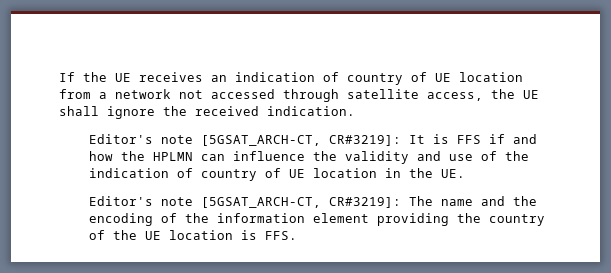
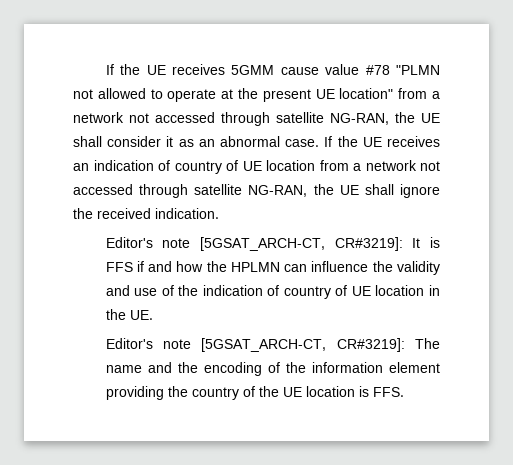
[59,72,203,82] If the UE receives -> [105,64,440,75] [73,88,441,102] [73,112,440,126] [73,136,440,147] If the UE receives 5GMM cause value #78 "PLMN not allowed to operate at the present UE location" from a network not accessed through satellite NG-RAN, the UE shall consider it as an abnormal case. If the UE receives
[427,92,483,101] access, -> [248,185,308,197] NG-RAN,

